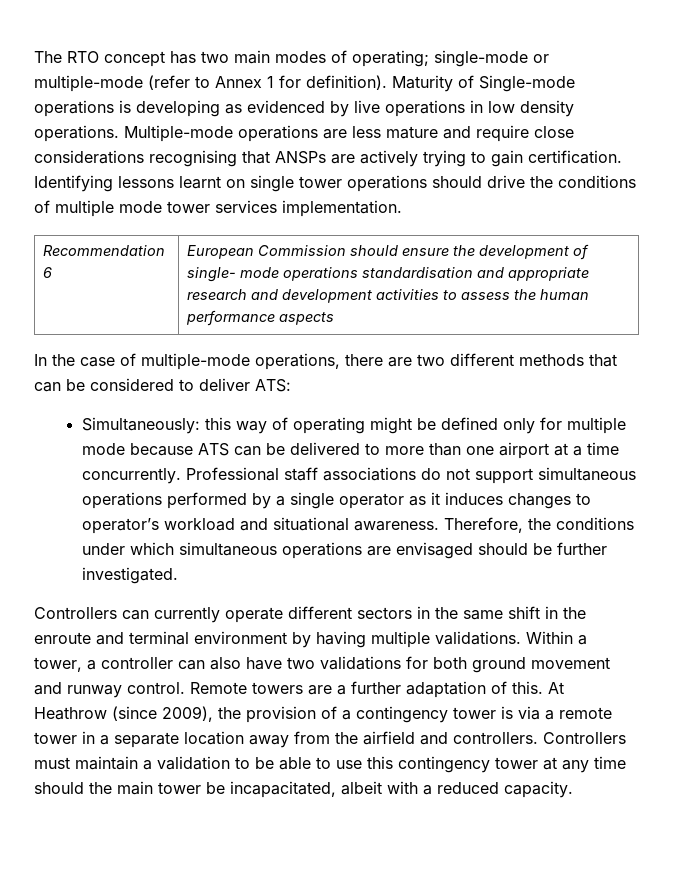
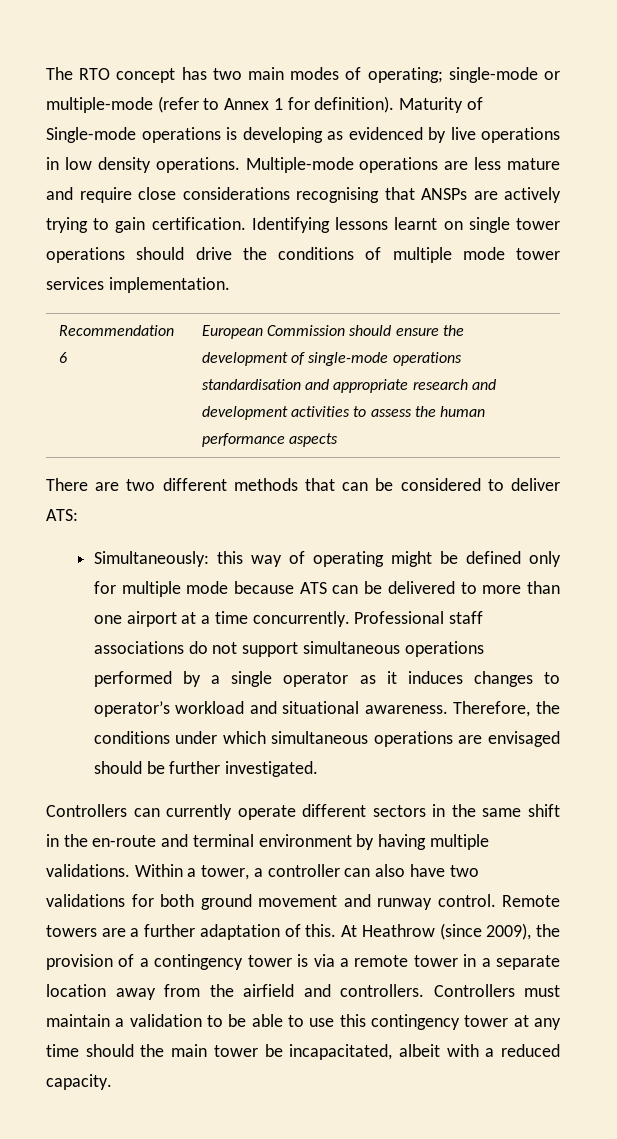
[187,267,280,282] single- mode -> [308,352,389,366] single-mode
[34,353,383,370] In the case of multiple-mode operations, there -> [46,478,88,491] There
[34,632,91,644] enroute -> [92,835,157,847] en-route

